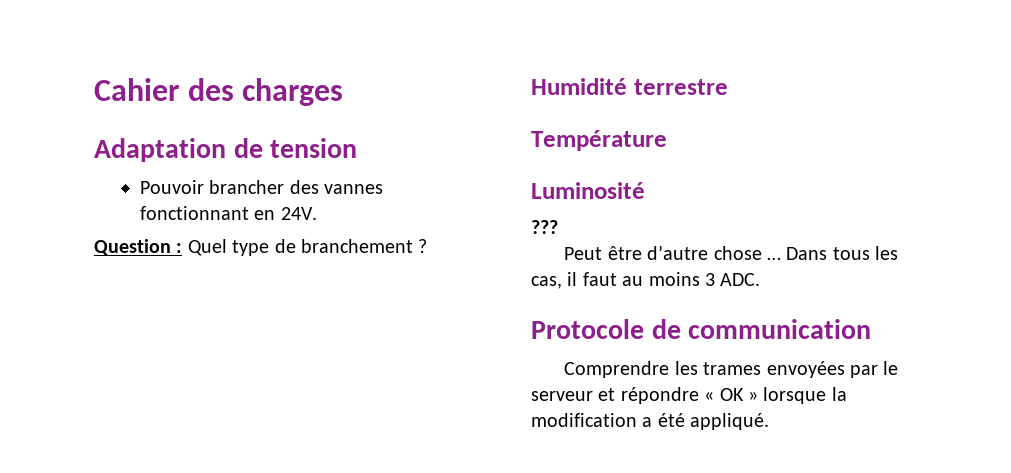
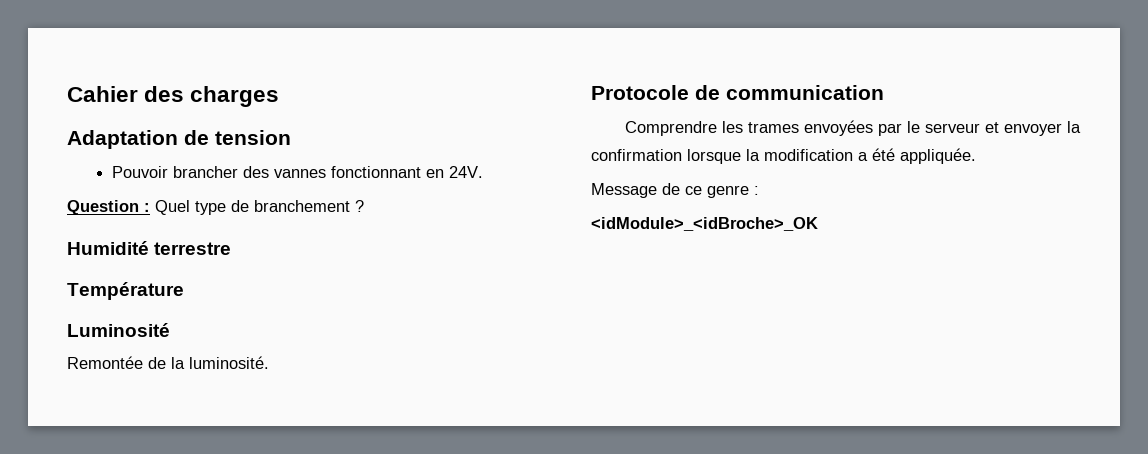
[531,220,558,234] [564,245,899,260] [531,272,761,289] ??? // Peut être d’autre chose … Dans tous les cas, il faut au moins 3 ADC. -> [67,356,269,369] Remontée de la luminosité.
[620,387,758,404] répondre « OK » -> [1004,121,1082,136] [591,149,682,161] envoyer la confirmation
[690,413,770,430] appliqué. -> [900,148,976,164] [591,183,759,198] [591,217,818,231] appliquée. // Message de ce genre : // <idModule>_<idBroche>_OK

